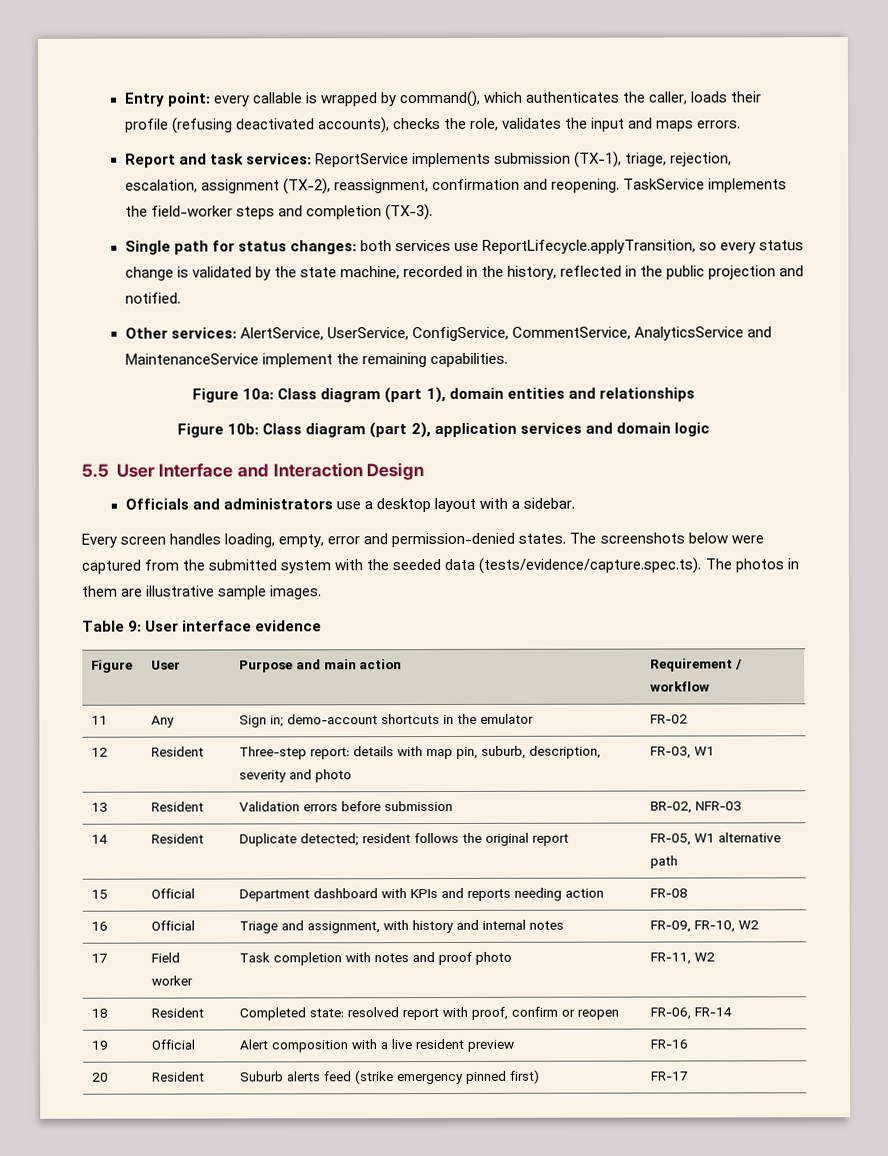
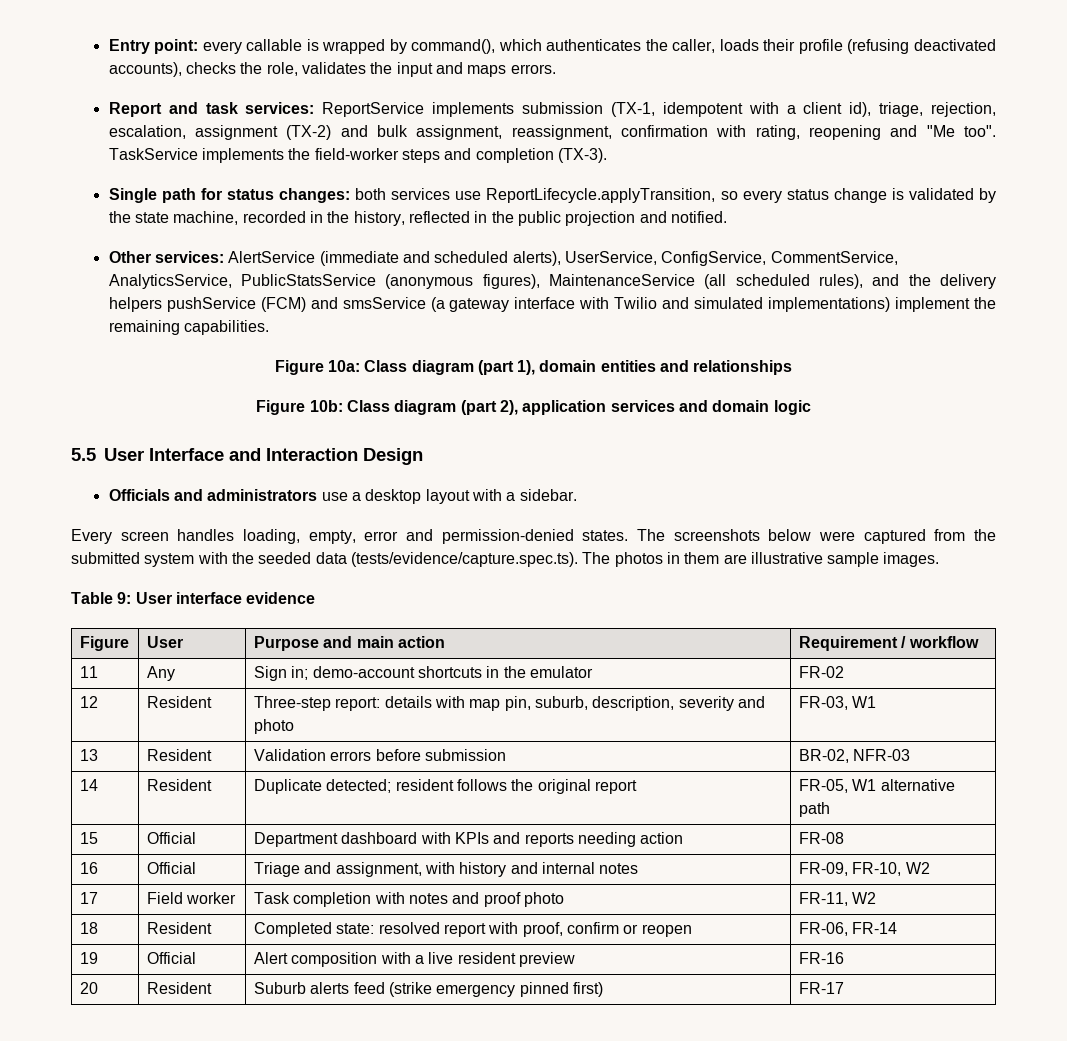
[573,151,732,168] [124,178,620,195] (TX-1), triage, rejection, escalation, assignment (TX-2), reassignment, confirmation and reopening. -> [610,102,997,117] [108,125,997,140] (TX-1, idempotent with a client id), triage, rejection, escalation, assignment (TX-2) and bulk assignment, reassignment, confirmation with rating, reopening and "Me too".
[239,326,772,342] [124,353,259,365] AlertService, UserService, ConfigService, CommentService, AnalyticsService and MaintenanceService -> [228,251,898,266] [108,274,997,289] [108,297,891,312] AlertService (immediate and scheduled alerts), UserService, ConfigService, CommentService, AnalyticsService, PublicStatsService (anonymous figures), MaintenanceService (all scheduled rules), and the delivery helpers pushService (FCM) and smsService (a gateway interface with Twilio and simulated implementations)

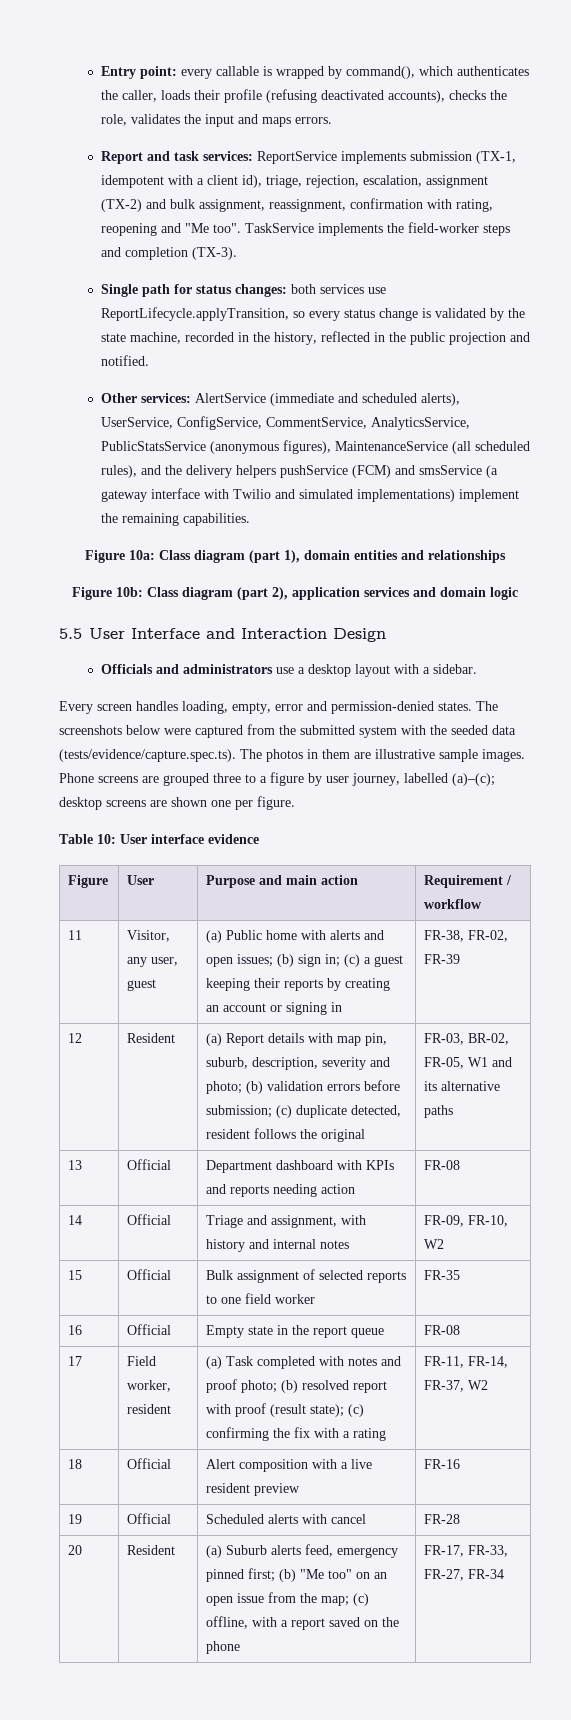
(940, 559) none -> [59,772,495,786] [59,796,295,810] Phone screens are grouped three to a figure by user journey, labelled (a)–(c); desktop screens are shown one per figure.
[117,592,132,604] 9: -> [97,834,116,844] 10:
[146,666,175,681] [253,666,593,681] [798,666,844,678] Any | Sign in; demo-account shortcuts in the emulator | FR-02 -> [127,930,171,942] [127,957,179,967] [127,979,157,991] [206,930,385,943] [206,954,404,967] [206,978,391,991] [206,1002,343,1015] [424,930,509,942] [424,954,461,964] Visitor, any user, guest | (a) Public home with alerts and open issues; (b) sign in; (c) a guest keeping their reports by creating an account or signing in | FR-38, FR-02, FR-39
[253,696,381,711] Three-step report: -> [206,1033,265,1046] (a) Report
[253,719,294,734] [798,696,877,710] [79,749,98,761] [146,749,212,761] [253,749,506,761] [798,749,911,763] [79,779,98,791] [146,779,212,791] [253,779,637,794] [798,779,955,793] [798,802,830,817] [79,832,98,844] photo | FR-03, W1 // 13 | Resident | Validation errors before submission | BR-02, NFR-03 // 14 | Resident | Duplicate detected; resident follows the original report | FR-05, W1 alternative path // 15 -> [206,1080,401,1094] [206,1105,402,1118] [206,1128,366,1142] [424,1033,510,1045] [424,1057,513,1069] [424,1081,501,1091] [424,1105,454,1118] [68,1160,83,1170] photo; (b) validation errors before submission; (c) duplicate detected, resident follows the original | FR-03, BR-02, FR-05, W1 and its alternative paths // 13
[79,862,98,874] 16 -> [68,1215,83,1225] 14
[79,892,98,904] [146,892,237,904] [253,892,564,907] 17 | Field worker | Task completion with notes and proof photo -> [68,1270,83,1280] [127,1269,172,1280] [206,1269,407,1283] [206,1293,316,1304] [424,1270,461,1280] [68,1325,83,1335] [127,1324,172,1335] [206,1325,385,1338] [424,1325,461,1335] [68,1356,83,1366] [127,1356,157,1366] [127,1380,172,1392] [127,1404,172,1414] [206,1356,402,1369] [206,1379,388,1393] [206,1403,365,1417] [206,1427,387,1441] 15 | Official | Bulk assignment of selected reports to one field worker | FR-35 // 16 | Official | Empty state in the report queue | FR-08 // 17 | Field worker, resident | (a) Task completed with notes and proof photo; (b) resolved report with proof (result state); (c) confirming the fix with a rating
(848, 899) none -> [468,1356,509,1368] [424,1380,465,1392] FR-14, FR-37,
[146,922,212,934] [253,922,692,937] [798,922,898,936] [79,952,98,964] | Resident | Completed state: resolved report with proof, confirm or reopen | FR-06, FR-14 // 19 -> (83, 1464) none
(844, 958) none -> [68,1514,83,1524] [127,1513,172,1524] [206,1514,367,1524] [424,1514,461,1524] // 19 | Official | Scheduled alerts with cancel | FR-28
(212, 988) none -> [206,1545,223,1558] (a)
[353,982,603,997] [798,982,844,994] feed (strike emergency pinned first) | FR-17 -> [305,1544,399,1558] [206,1568,388,1582] [206,1592,370,1606] [206,1616,400,1630] [206,1641,241,1654] [424,1545,509,1557] [424,1569,505,1581] feed, emergency pinned first; (b) "Me too" on an open issue from the map; (c) offline, with a report saved on the phone | FR-17, FR-33, FR-27, FR-34

